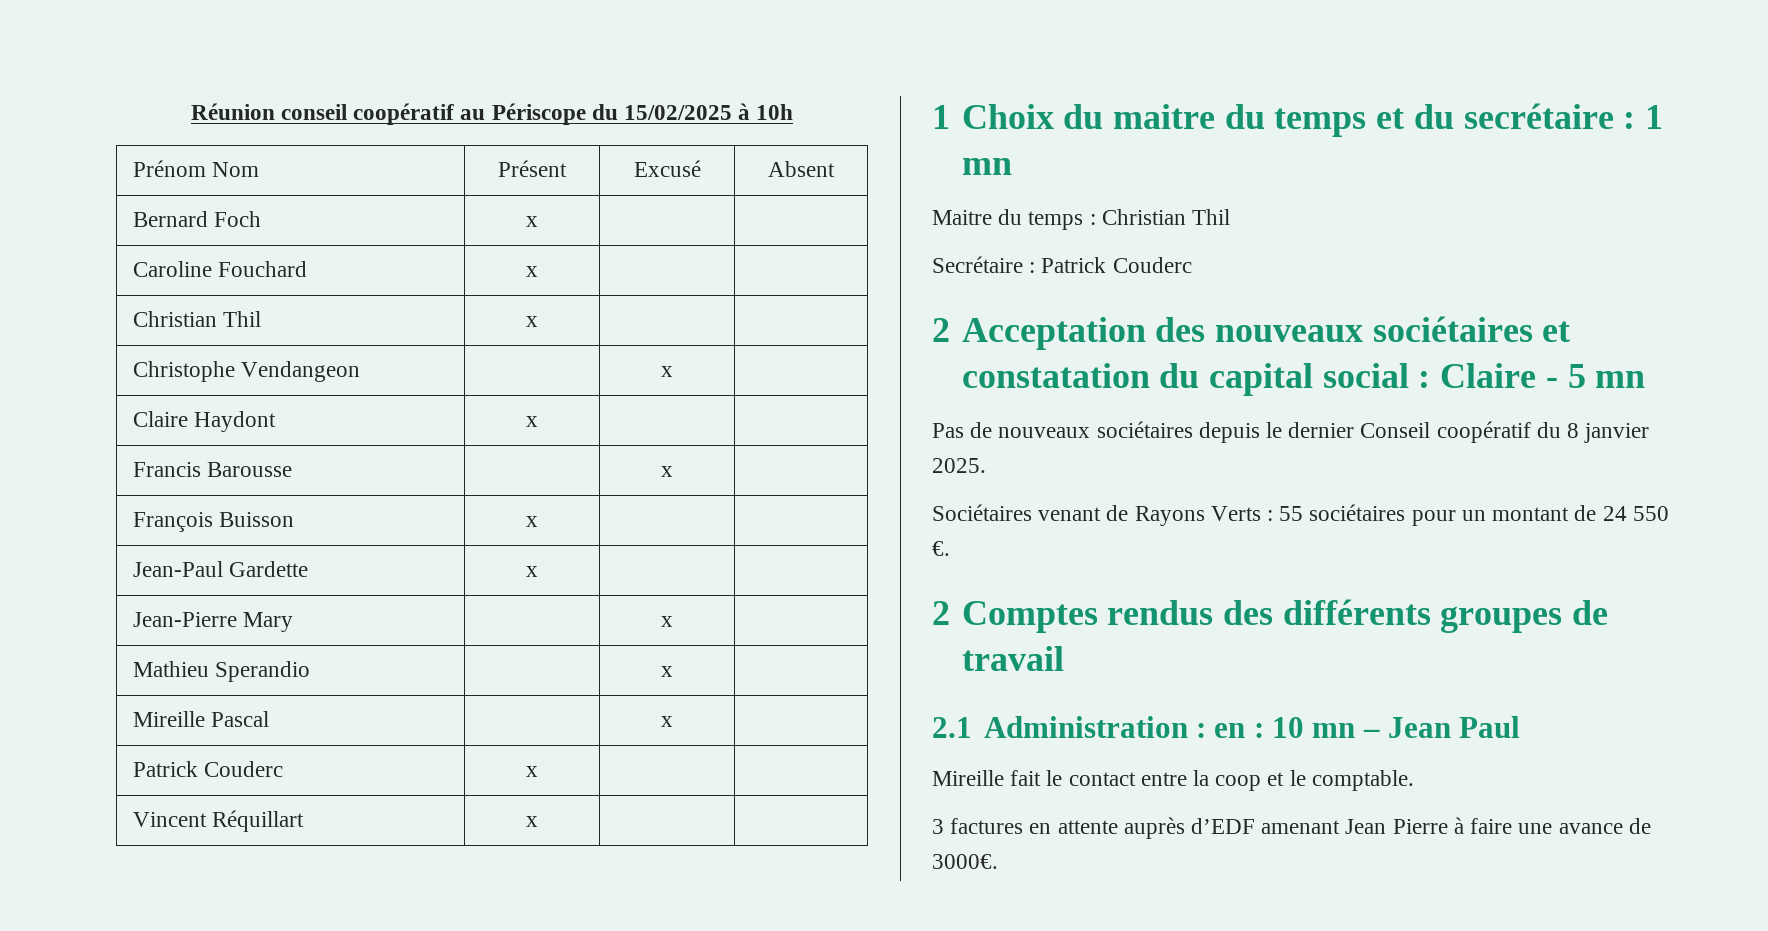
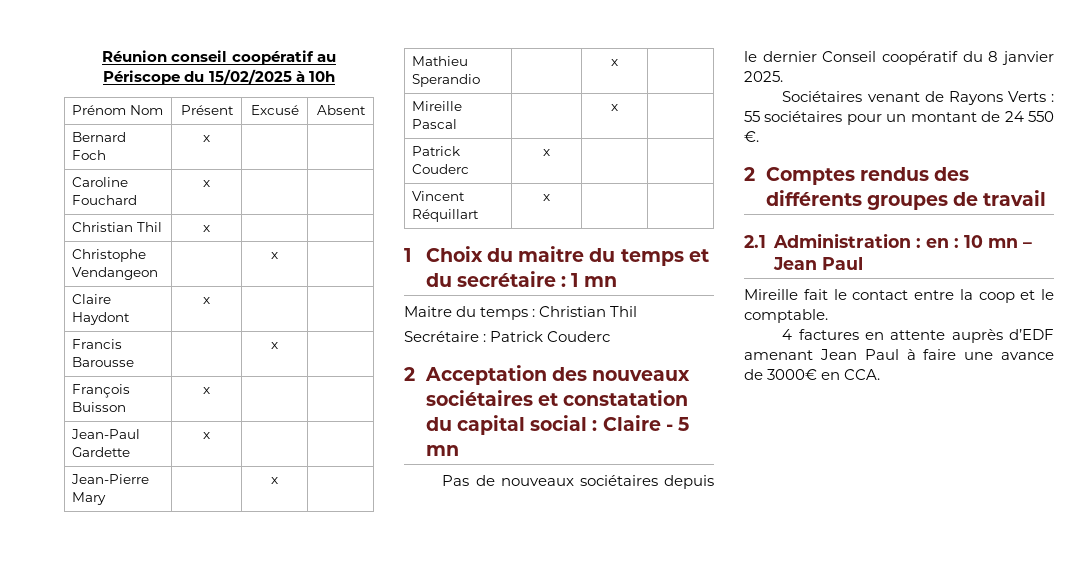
[932,819,944,834] 3 -> [782,329,793,340] 4
[1392,819,1448,834] Pierre -> [864,349,899,360] Paul
[932,854,998,869] 3000€. -> [767,369,881,380] 3000€ en CCA.

